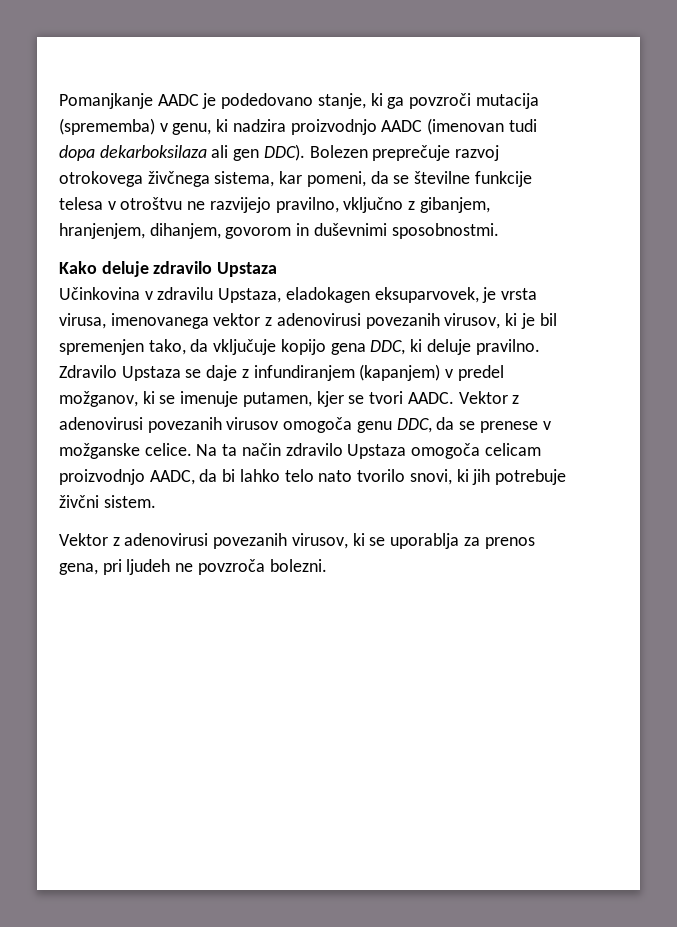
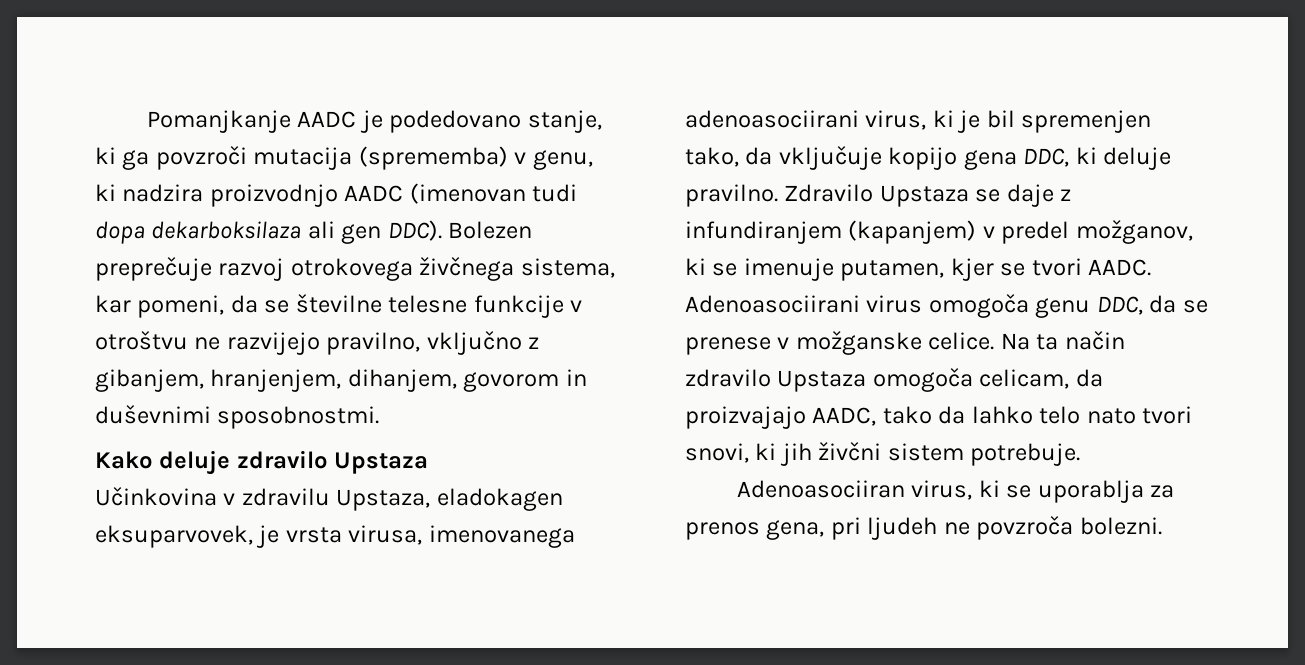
[474,171,532,187] [59,197,103,210] funkcije telesa -> [388,295,564,318] telesne funkcije
[213,313,501,329] vektor z adenovirusi povezanih virusov, -> [685,110,927,130] adenoasociirani virus,
[458,391,520,404] [59,417,279,433] Vektor z adenovirusi povezanih virusov -> [685,295,923,313] Adenoasociirani virus
[484,443,541,456] [59,469,236,485] celicam proizvodnjo AADC, da bi -> [979,369,1103,389] [685,406,966,429] celicam, da proizvajajo AADC, tako da
[357,469,406,482] tvorilo -> [1142,406,1193,424] tvori
[494,469,566,485] [59,495,156,508] [59,533,348,549] potrebuje živčni sistem. // Vektor z adenovirusi povezanih virusov, -> [818,442,1081,466] [736,480,973,500] živčni sistem potrebuje. // Adenoasociiran virus,

